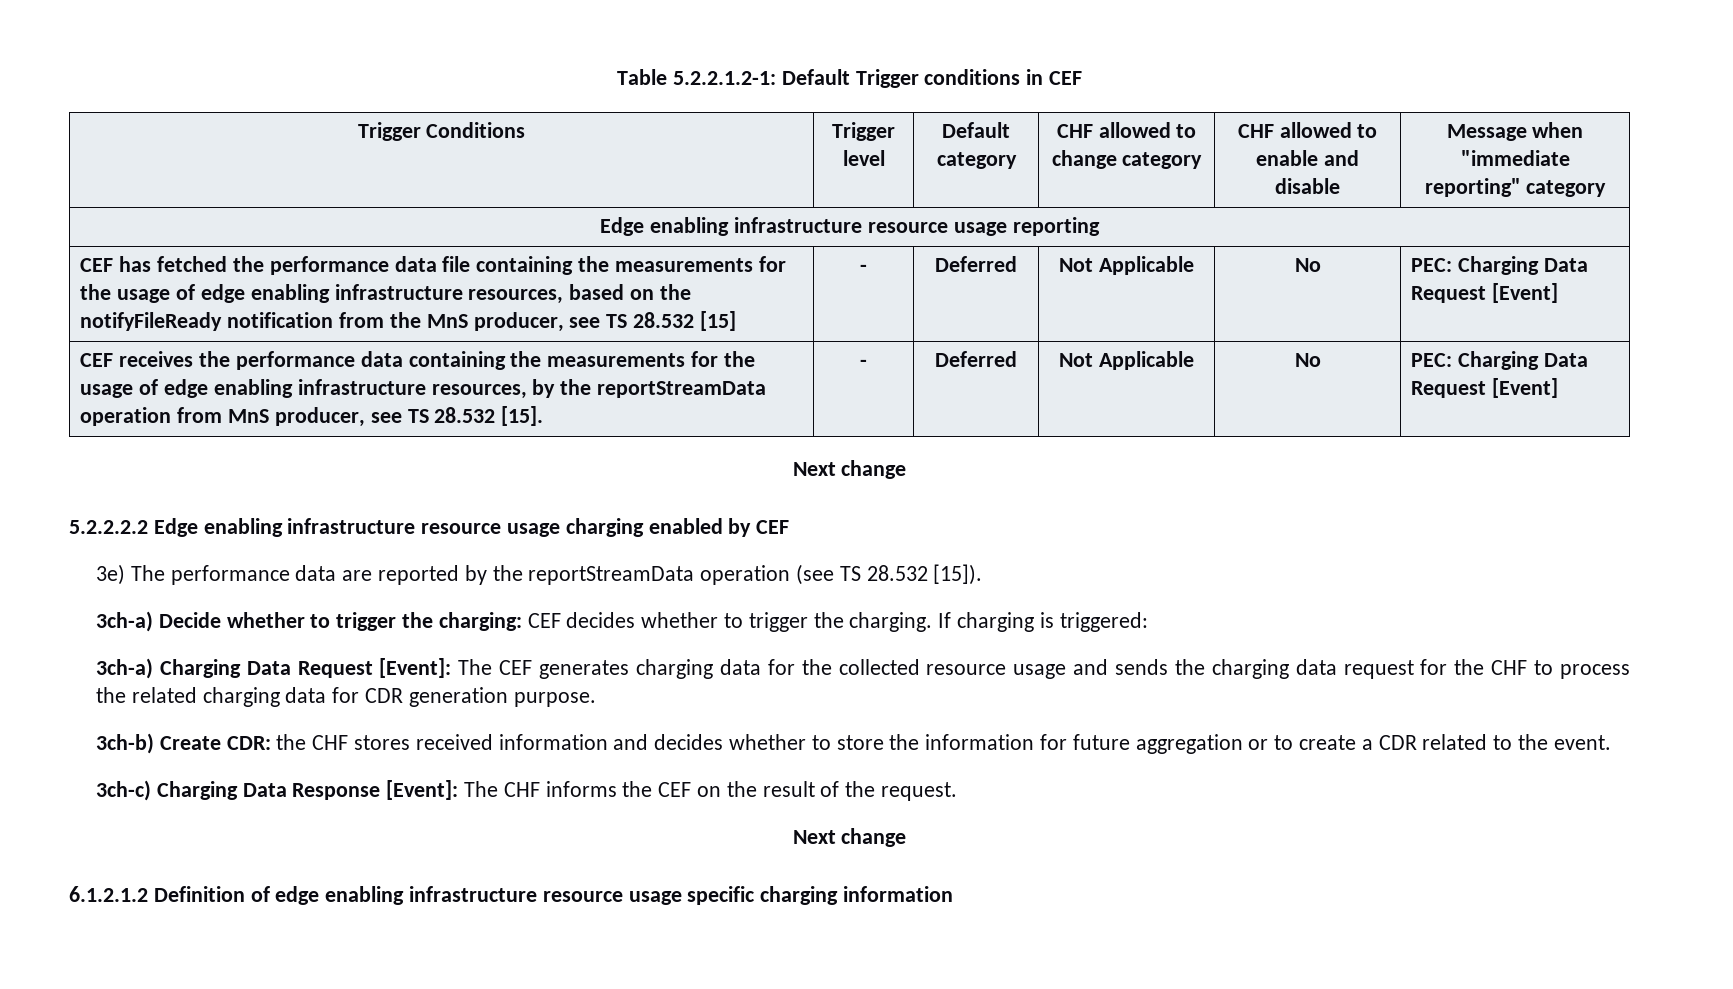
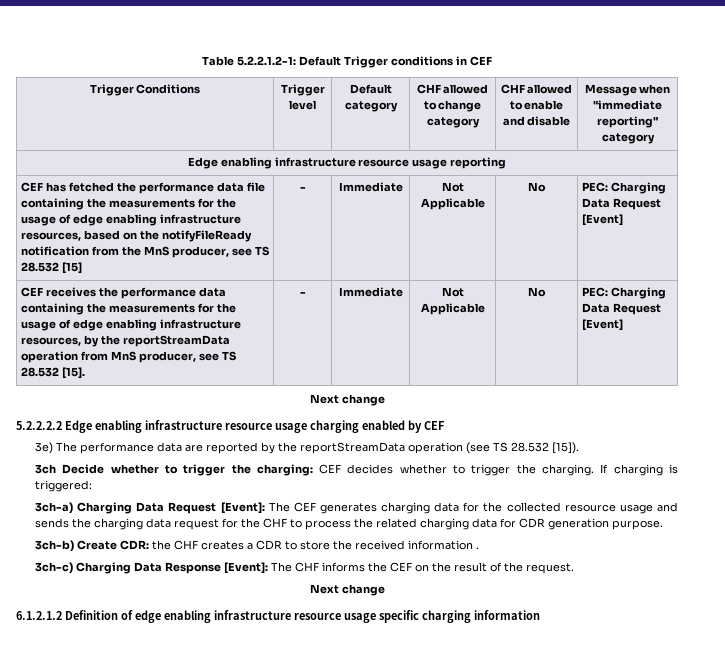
[935,256,1017,272] Deferred -> [338,182,403,192] Immediate
[935,351,1017,367] Deferred -> [338,287,403,297] Immediate
[95,611,153,632] 3ch-a) -> [34,464,56,474] 3ch
[353,734,1611,754] stores received information and decides whether to store the information for future aggregation or to create a CDR related to the event. -> [200,540,479,550] creates a CDR to store the received information .

